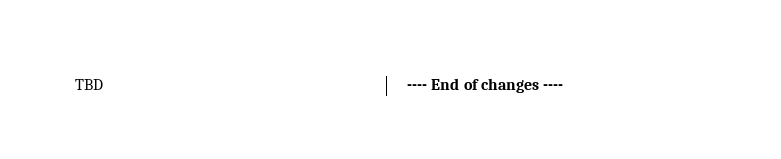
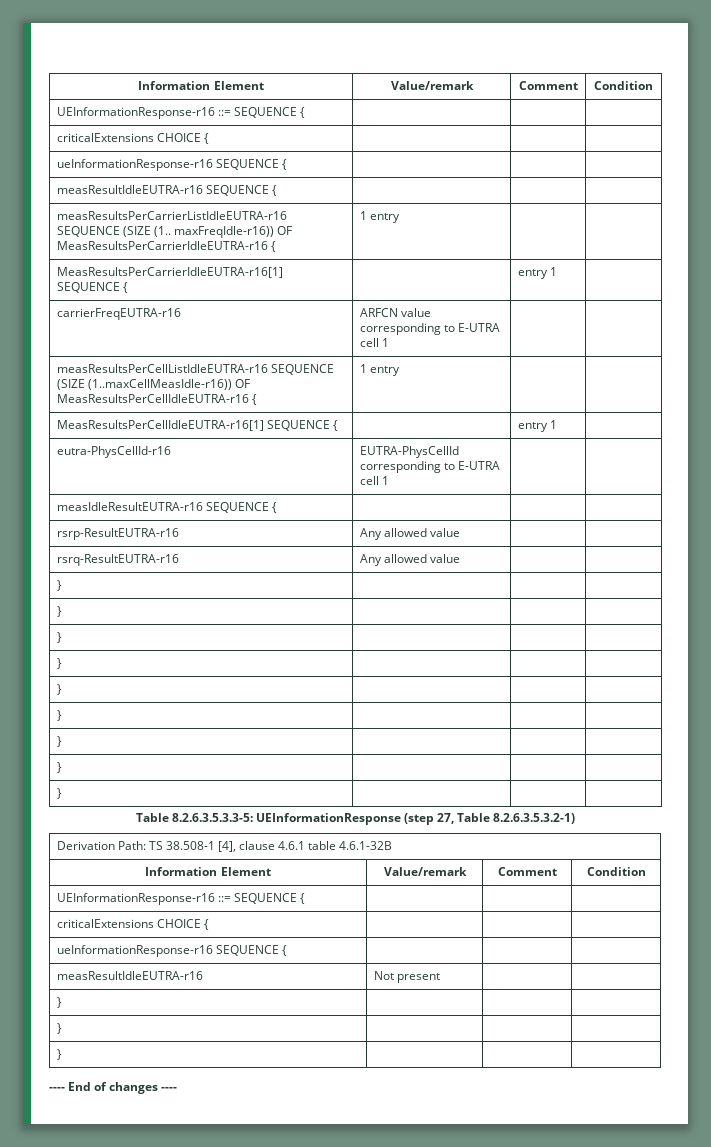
[75,79,103,90] TBD -> [138,81,264,90] [390,81,474,90] [518,81,578,90] [594,81,653,90] [56,107,305,119] [56,133,209,144] [56,159,287,171] [56,185,277,196] [56,211,287,220] [56,226,293,238] [56,241,276,252] [359,211,400,223] [56,267,283,278] [56,282,128,293] [517,267,557,279] [56,308,181,320] [359,308,431,317] [359,323,500,335] [359,338,389,347] [56,364,334,375] [56,379,250,390] [56,394,257,405] [359,364,400,376] [56,420,338,431] [517,420,557,432] [56,446,171,458] [359,446,459,458] [359,461,500,473] [359,476,389,485] [56,502,277,513] [56,528,179,540] [359,528,460,540] [56,554,179,566] [359,554,460,566] [56,580,62,591] [56,606,62,617] [56,632,62,643] [56,658,62,669] [56,684,62,695] [56,710,62,721] [56,736,62,747] [56,762,62,773] [56,788,62,799] [135,813,576,825] [56,841,393,852] [145,867,271,876] [383,867,467,876] [497,867,557,876] [586,867,646,876] [56,893,305,905] [56,919,209,930] [56,945,287,957] [56,971,203,980] [373,971,440,983] [56,997,62,1008] [56,1023,62,1034] [56,1049,62,1060] Information Element | Value/remark | Comment | Condition // UEInformationResponse-r16 ::= SEQUENCE { | | | // criticalExtensions CHOICE { | | | // ueInformationResponse-r16 SEQUENCE { | | | // measResultIdleEUTRA-r16 SEQUENCE { | | | // measResultsPerCarrierListIdleEUTRA-r16 SEQUENCE (SIZE (1.. maxFreqIdle-r16)) OF MeasResultsPerCarrierIdleEUTRA-r16 { | 1 entry | | // MeasResultsPerCarrierIdleEUTRA-r16[1] SEQUENCE { | | entry 1 | // carrierFreqEUTRA-r16 | ARFCN value corresponding to E-UTRA cell 1 | | // measResultsPerCellListIdleEUTRA-r16 SEQUENCE (SIZE (1..maxCellMeasIdle-r16)) OF MeasResultsPerCellIdleEUTRA-r16 { | 1 entry | | // MeasResultsPerCellIdleEUTRA-r16[1] SEQUENCE { | | entry 1 | // eutra-PhysCellId-r16 | EUTRA-PhysCellId corresponding to E-UTRA cell 1 | | // measIdleResultEUTRA-r16 SEQUENCE { | | | // rsrp-ResultEUTRA-r16 | Any allowed value | | // rsrq-ResultEUTRA-r16 | Any allowed value | | // } | | | // } | | | // } | | | // } | | | // } | | | // } | | | // } | | | // } | | | // } | | | // Table 8.2.6.3.5.3.3-5: UEInformationResponse (step 27, Table 8.2.6.3.5.3.2-1) // Derivation Path: TS 38.508-1 [4], clause 4.6.1 table 4.6.1-32B // Information Element | Value/remark | Comment | Condition // UEInformationResponse-r16 ::= SEQUENCE { | | | // criticalExtensions CHOICE { | | | // ueInformationResponse-r16 SEQUENCE { | | | // measResultIdleEUTRA-r16 | Not present | | // } | | | // } | | | // } | | |

